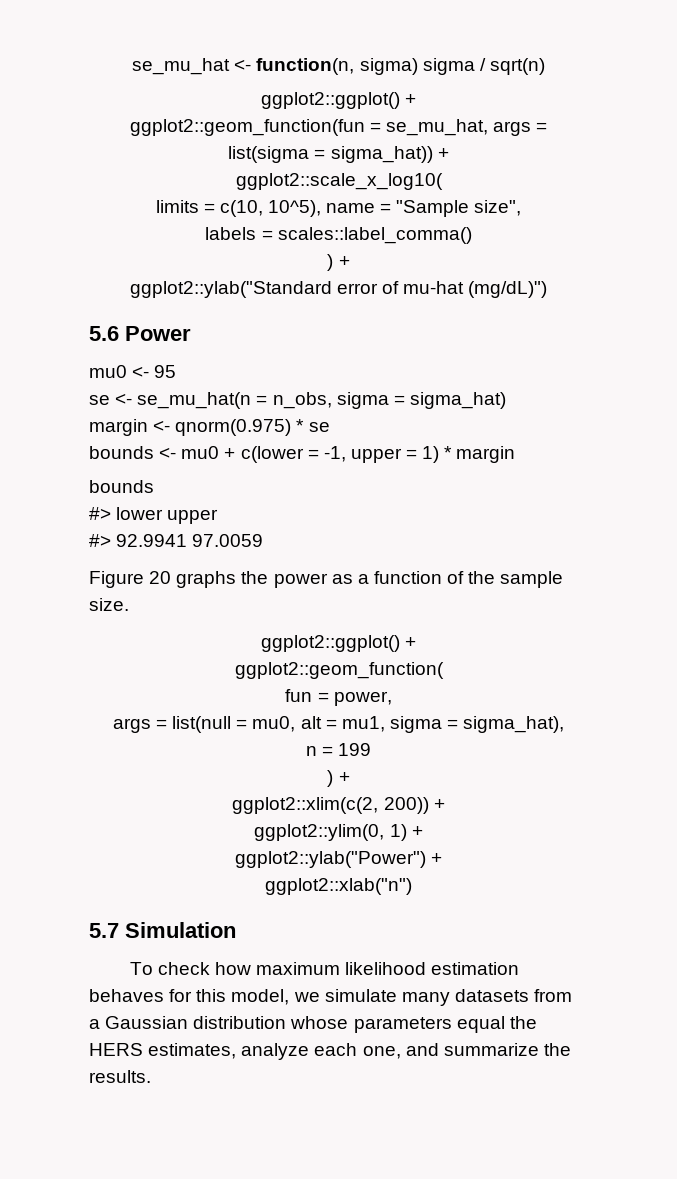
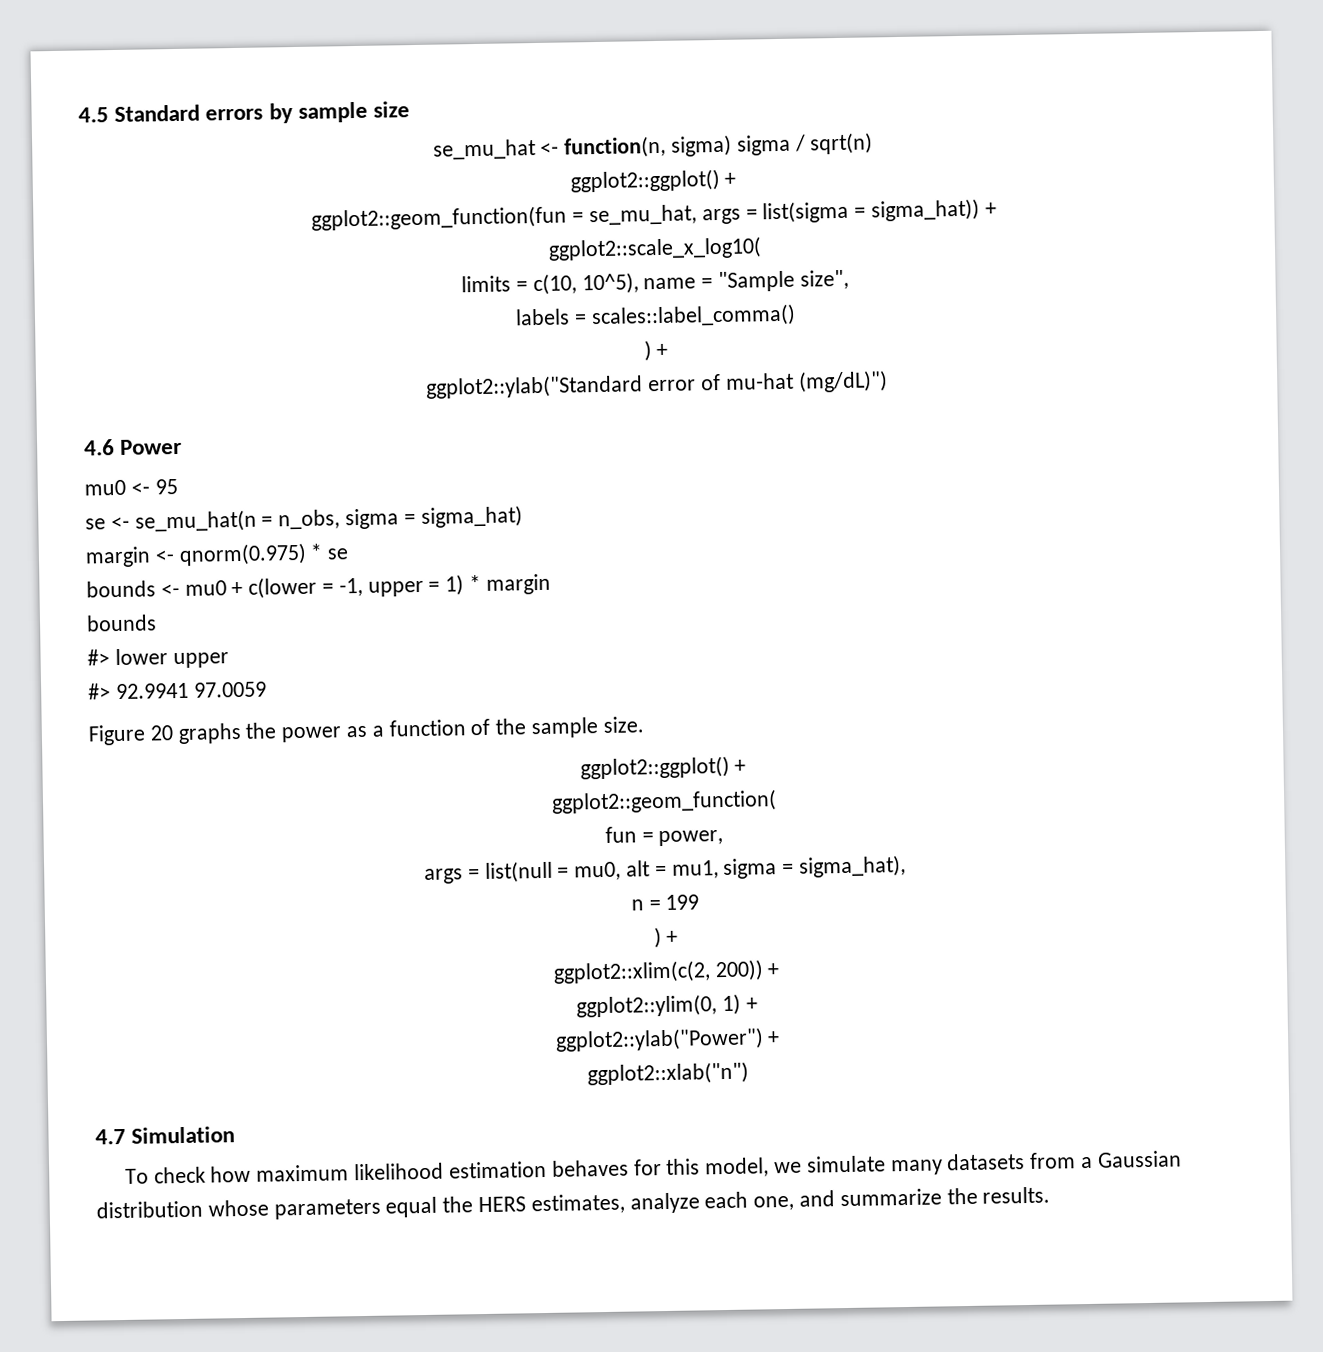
(132, 66) none -> [78,101,411,124] 4.5 Standard errors by sample size //
[89,326,119,341] 5.6 -> [84,439,115,456] 4.6
[89,923,119,938] 5.7 -> [95,1128,126,1145] 4.7

